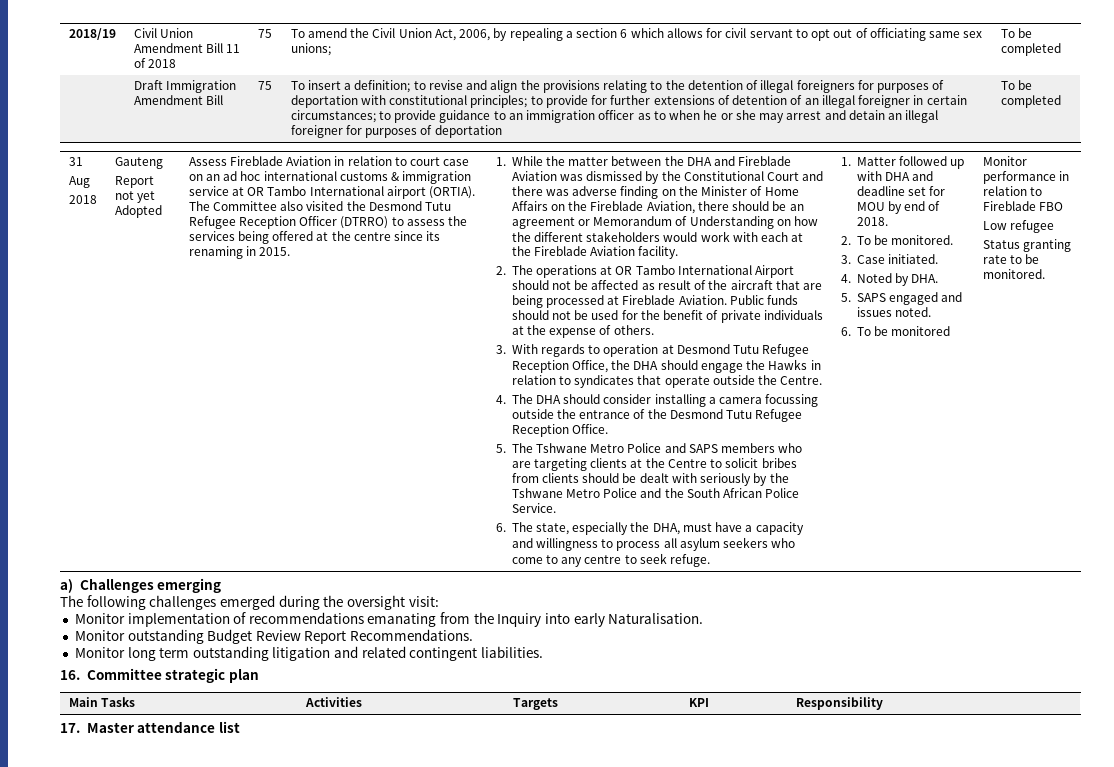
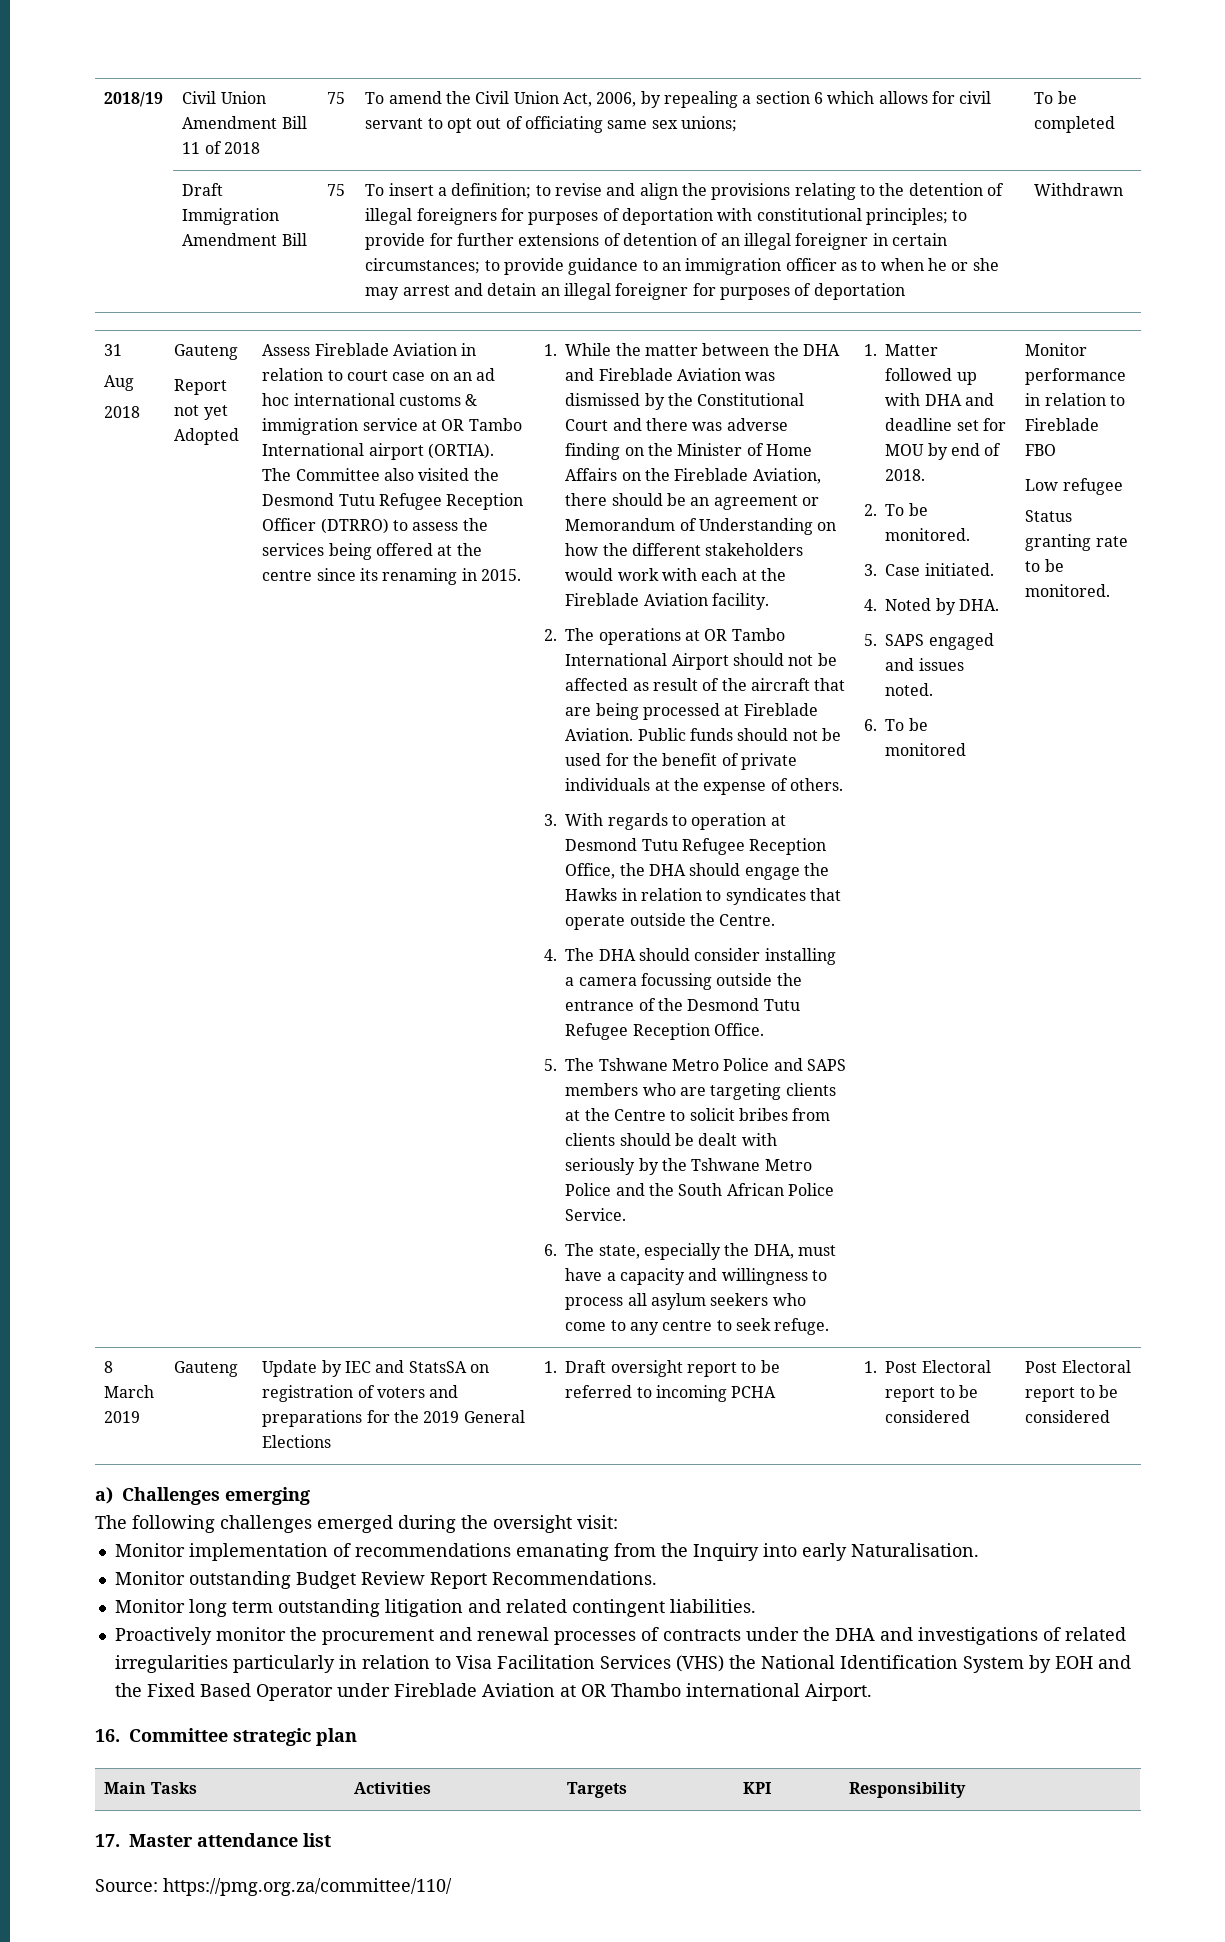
[1000,80,1033,90] [1000,95,1061,108] To be completed -> [1034,183,1124,196] Withdrawn
(1045, 274) none -> [104,1361,114,1373] [104,1385,155,1398] [104,1411,141,1423] [174,1361,239,1377] [262,1360,490,1377] [262,1385,459,1402] [262,1410,525,1427] [262,1435,332,1448] [544,1360,780,1377] [565,1385,777,1402] [864,1360,991,1373] [885,1385,979,1402] [885,1410,971,1423] [1025,1360,1131,1373] [1025,1385,1119,1402] [1025,1410,1111,1423] // 8 March 2019 | Gauteng | Update by IEC and StatsSA on registration of voters and preparations for the 2019 General Elections | 1. Draft oversight report to be referred to incoming PCHA | 1. Post Electoral report to be considered | Post Electoral report to be considered
(544, 652) none -> [114,1627,1126,1645] [114,1655,1131,1673] [114,1683,872,1701] // Proactively monitor the procurement and renewal processes of contracts under the DHA and investigations of related irregularities particularly in relation to Visa Facilitation Services (VHS) the National Identification System by EOH and the Fixed Based Operator under Fireblade Aviation at OR Thambo international Airport.
(241, 727) none -> [95,1878,452,1896] // Source: https://pmg.org.za/committee/110/

